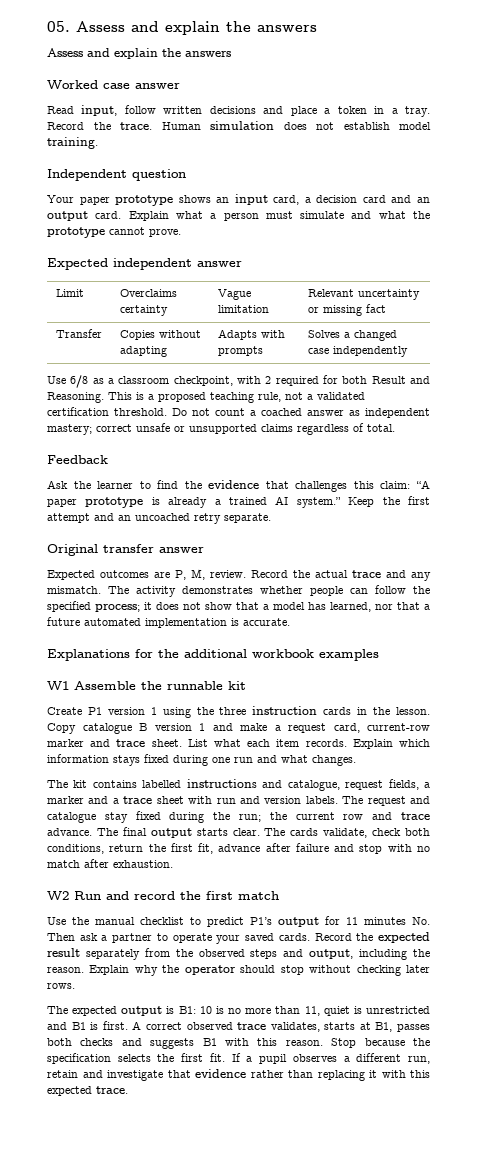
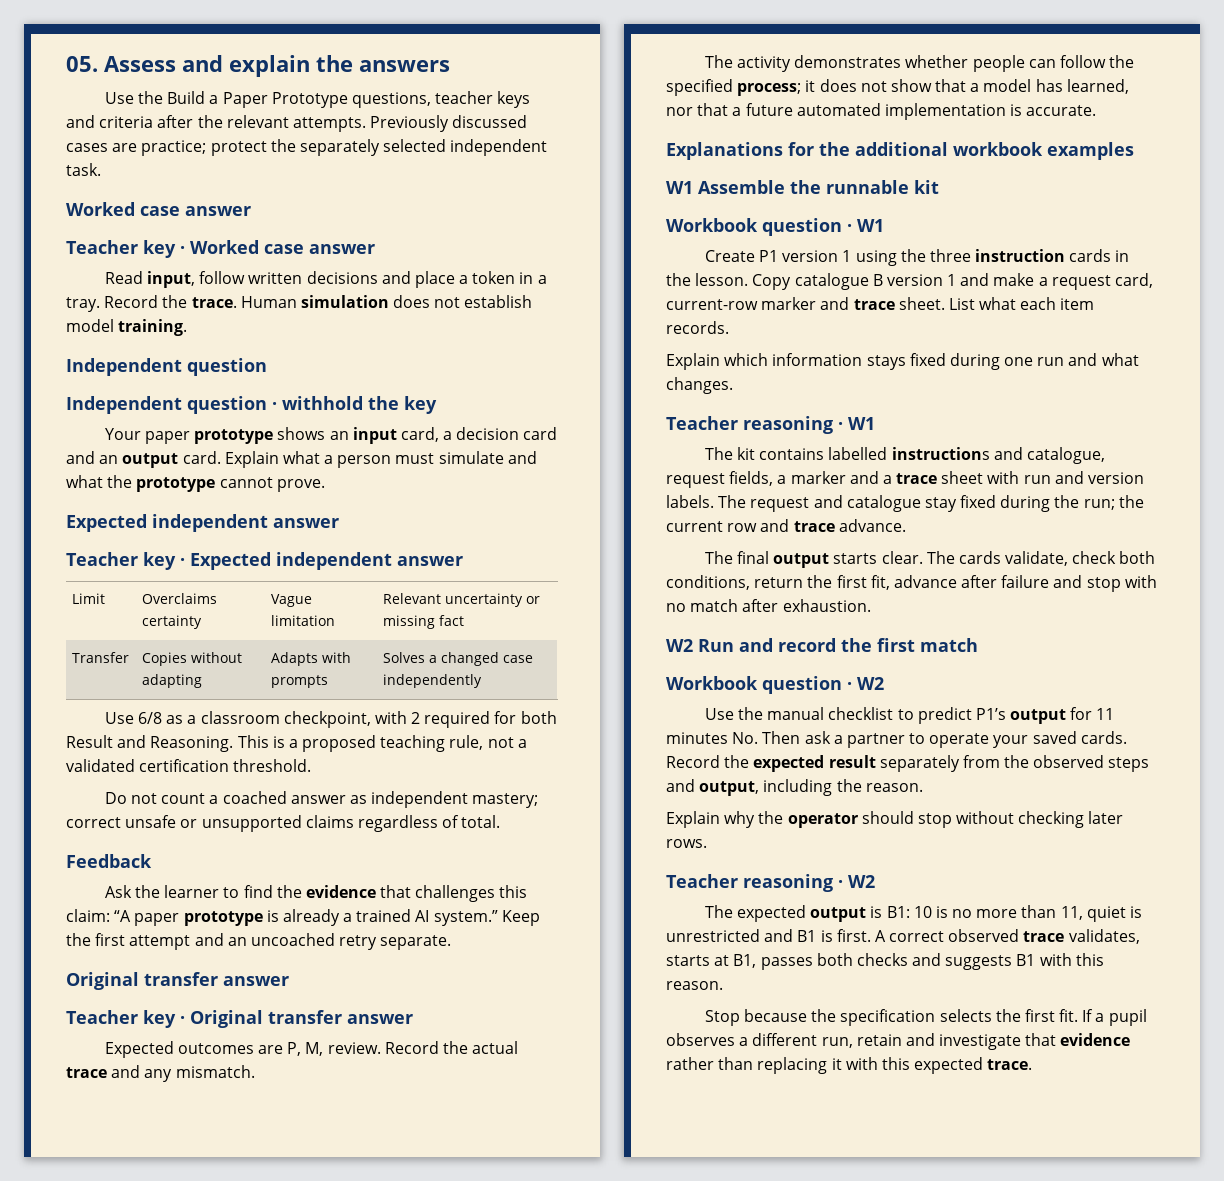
[47,48,231,59] Assess and explain the answers // -> [104,91,531,108] [66,115,528,132] [66,139,548,156] [66,163,101,176] [66,202,251,216] [66,240,185,258] Use the Build a Paper Prototype questions, teacher keys and criteria after the relevant attempts. Previously discussed cases are practice; protect the separately selected independent task. // Worked case answer // Teacher key ·
(186, 175) none -> [66,396,437,414] // Independent question · withhold the key
(242, 264) none -> [66,552,463,570] // Teacher key · Expected independent answer
(167, 412) none -> (312, 765) //
(204, 550) none -> [66,1010,413,1028] // Teacher key · Original transfer answer
(101, 590) none -> (255, 1071) //
(246, 685) none -> [666,218,884,236] // Workbook question · W1
(347, 743) none -> (729, 327) //
(356, 760) none -> [666,416,875,434] // Teacher reasoning · W1
(92, 832) none -> (906, 525) //
(279, 895) none -> [666,676,884,694] // Workbook question · W2
(84, 970) none -> (923, 787) //
(75, 986) none -> [666,874,875,892] // Teacher reasoning · W2
(323, 1043) none -> (723, 985) //

